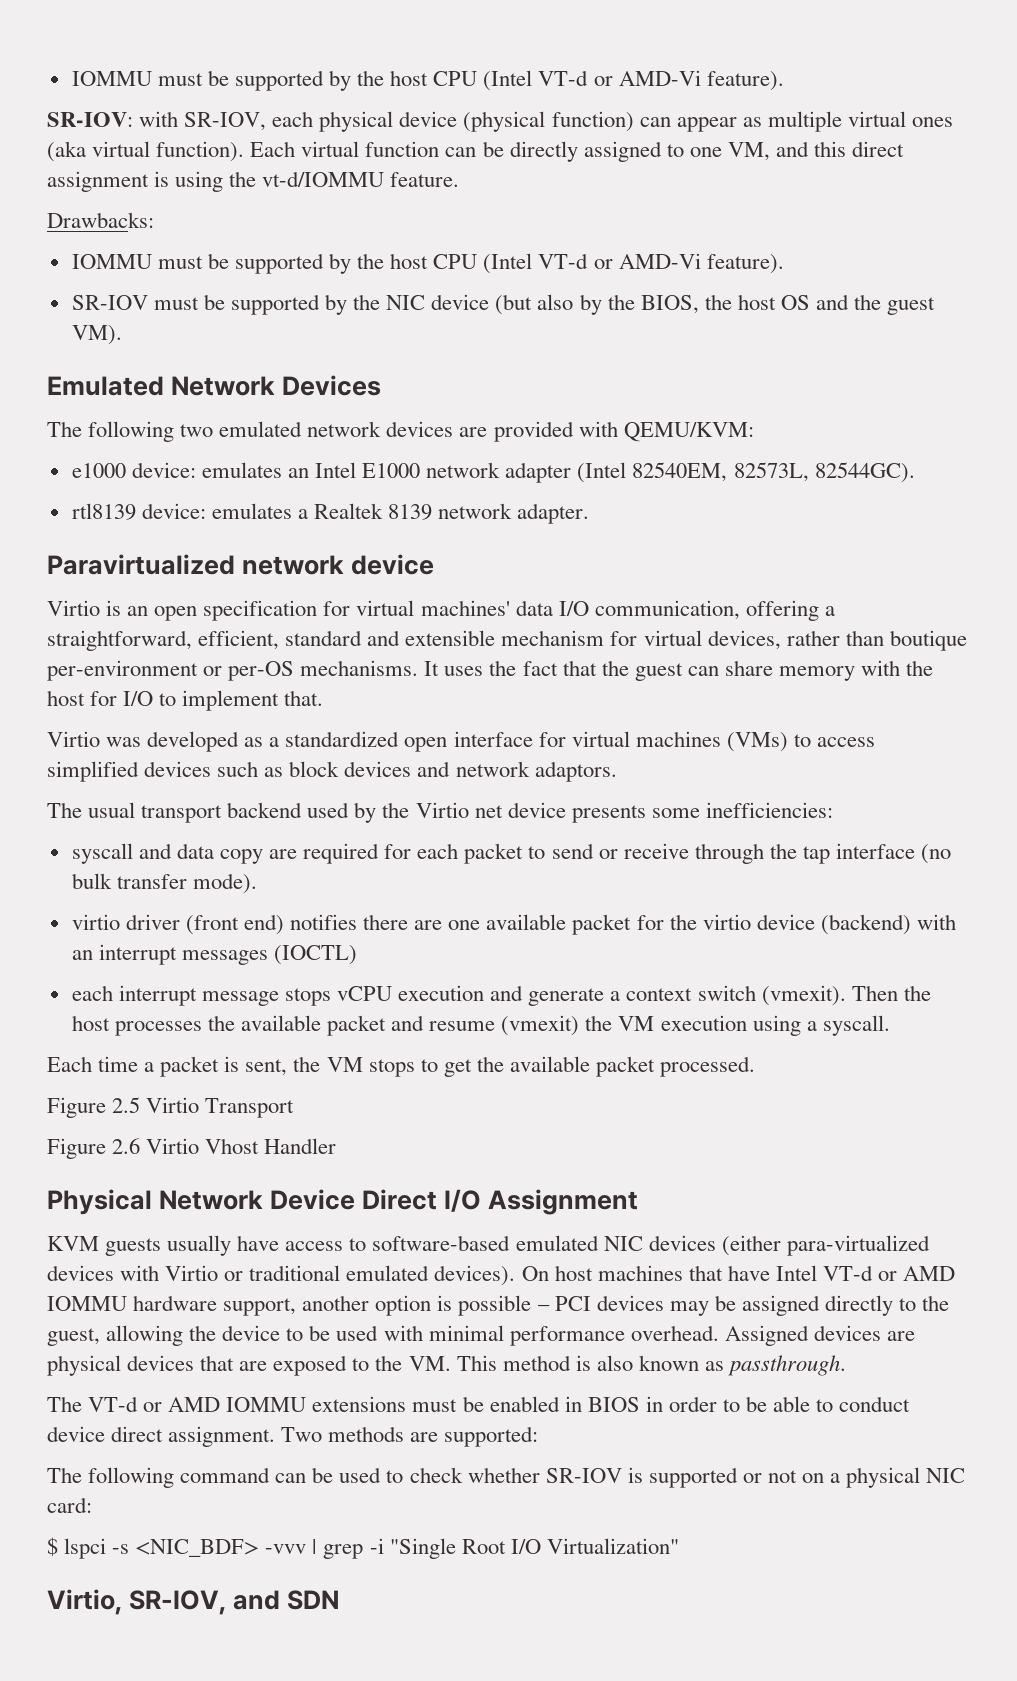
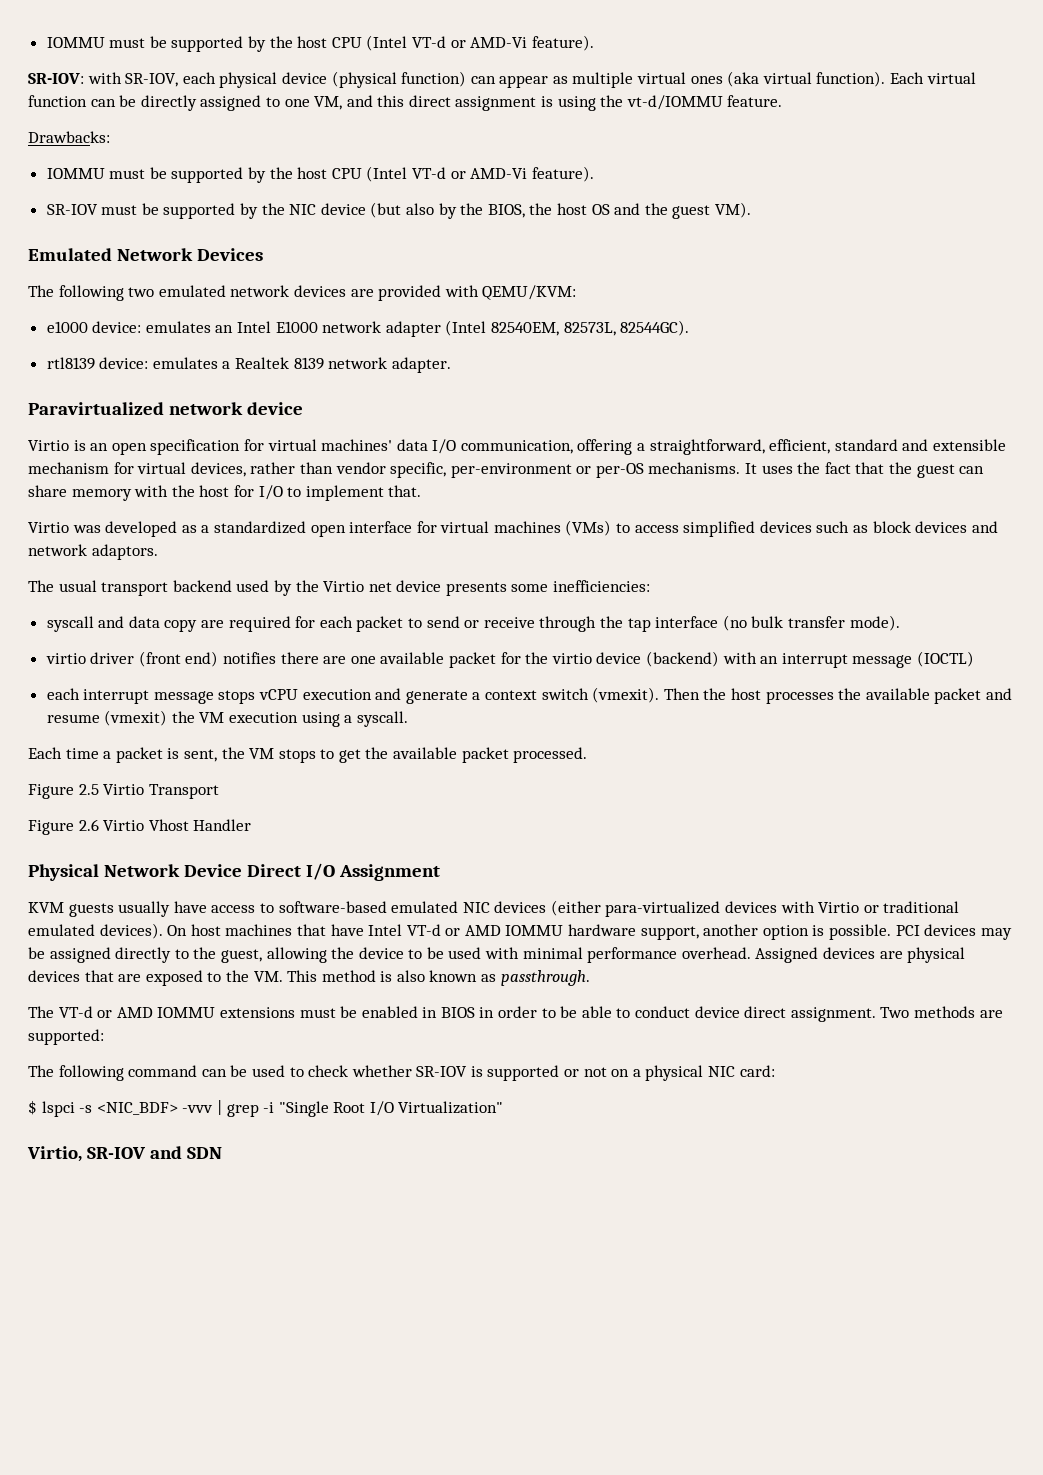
[889,630,967,651] boutique -> [335,462,447,478] vendor specific,
[181,950,268,965] messages -> [852,655,913,668] message
[458,1295,550,1316] possible – -> [829,924,892,940] possible.
[129,1590,227,1615] SR-IOV, -> [86,1147,146,1159] SR-IOV

